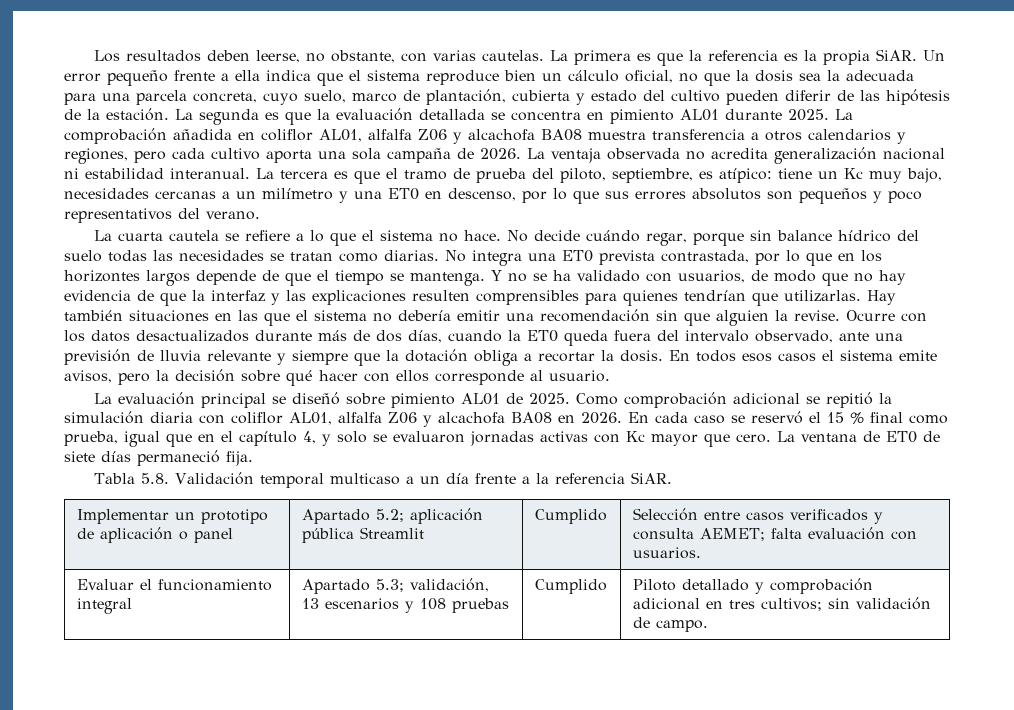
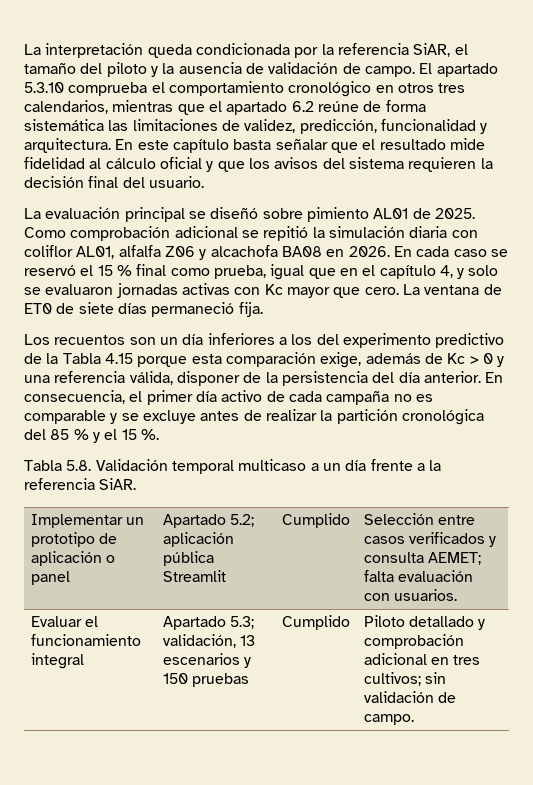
[93,49,945,66] [64,70,914,86] [64,89,950,105] [64,108,853,125] [64,128,906,144] [64,147,945,164] [64,168,942,184] [64,188,922,204] [64,208,260,223] [93,230,919,246] [64,250,882,266] [64,270,906,286] [64,290,896,306] [64,309,927,326] [64,330,903,346] [64,349,937,366] [64,369,543,386] Los resultados deben leerse, no obstante, con varias cautelas. La primera es que la referencia es la propia SiAR. Un error pequeño frente a ella indica que el sistema reproduce bien un cálculo oficial, no que la dosis sea la adecuada para una parcela concreta, cuyo suelo, marco de plantación, cubierta y estado del cultivo pueden diferir de las hipótesis de la estación. La segunda es que la evaluación detallada se concentra en pimiento AL01 durante 2025. La comprobación añadida en coliflor AL01, alfalfa Z06 y alcachofa BA08 muestra transferencia a otros calendarios y regiones, pero cada cultivo aporta una sola campaña de 2026. La ventaja observada no acredita generalización nacional ni estabilidad interanual. La tercera es que el tramo de prueba del piloto, septiembre, es atípico: tiene un Kc muy bajo, necesidades cercanas a un milímetro y una ET0 en descenso, por lo que sus errores absolutos son pequeños y poco representativos del verano. // La cuarta cautela se refiere a lo que el sistema no hace. No decide cuándo regar, porque sin balance hídrico del suelo todas las necesidades se tratan como diarias. No integra una ET0 prevista contrastada, por lo que en los horizontes largos depende de que el tiempo se mantenga. Y no se ha validado con usuarios, de modo que no hay evidencia de que la interfaz y las explicaciones resulten comprensibles para quienes tendrían que utilizarlas. Hay también situaciones en las que el sistema no debería emitir una recomendación sin que alguien la revise. Ocurre con los datos desactualizados durante más de dos días, cuando la ET0 queda fuera del intervalo observado, ante una previsión de lluvia relevante y siempre que la dotación obliga a recortar la dosis. En todos esos casos el sistema emite avisos, pero la decisión sobre qué hacer con ellos corresponde al -> [24,43,468,58] [24,62,498,77] [24,81,466,97] [24,100,426,115] [24,119,488,134] [24,138,485,153] [24,157,493,172] [24,176,145,188] La interpretación queda condicionada por la referencia SiAR, el tamaño del piloto y la ausencia de validación de campo. El apartado 5.3.10 comprueba el comportamiento cronológico en otros tres calendarios, mientras que el apartado 6.2 reúne de forma sistemática las limitaciones de validez, predicción, funcionalidad y arquitectura. En este capítulo basta señalar que el resultado mide fidelidad al cálculo oficial y que los avisos del sistema requieren la decisión final del
(253, 458) none -> [24,333,505,348] [24,352,505,368] [24,371,504,386] [24,390,433,405] [24,409,484,425] [24,429,159,443] // Los recuentos son un día inferiores a los del experimento predictivo de la Tabla 4.15 porque esta comparación exige, además de Kc > 0 y una referencia válida, disponer de la persistencia del día anterior. En consecuencia, el primer día activo de cada campaña no es comparable y se excluye antes de realizar la partición cronológica del 85 % y el 15 %.
[419,598,446,610] 108 -> [162,673,188,684] 150

